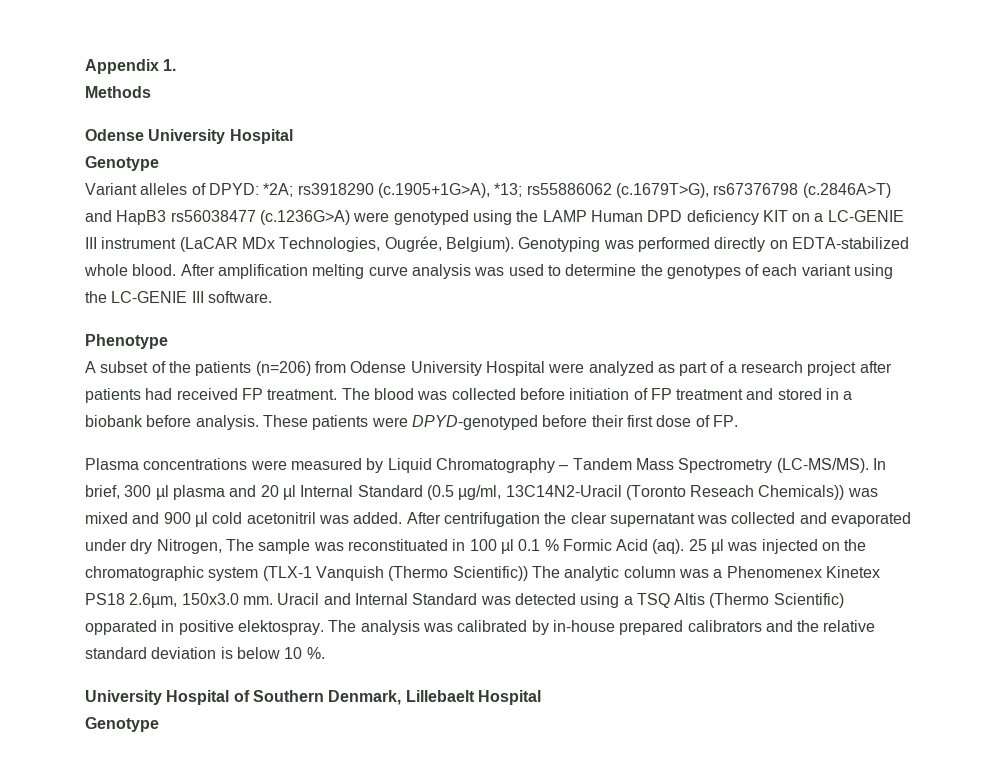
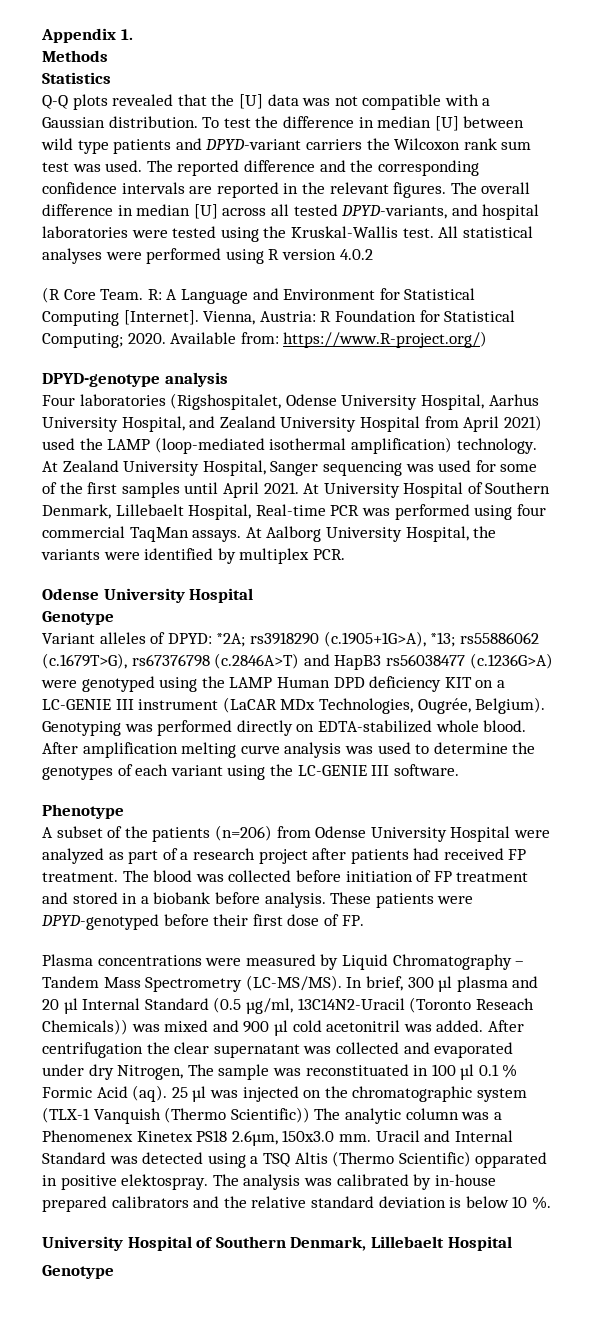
(151, 92) none -> [42,72,111,84] [42,94,491,110] [42,116,525,131] [41,138,532,154] [42,160,479,176] [42,182,531,198] [42,204,540,220] [42,226,533,242] [42,248,373,264] [42,287,476,304] [42,310,516,326] [42,331,488,348] [42,372,228,387] [42,393,539,410] [42,415,542,432] [42,437,537,454] [42,460,538,476] [42,482,551,498] [42,504,546,520] [42,526,497,542] [41,548,345,564] // Statistics // Q-Q plots revealed that the [U] data was not compatible with a Gaussian distribution. To test the difference in median [U] between wild type patients and DPYD-variant carriers the Wilcoxon rank sum test was used. The reported difference and the corresponding confidence intervals are reported in the relevant figures. The overall difference in median [U] across all tested DPYD-variants, and hospital laboratories were tested using the Kruskal-Wallis test. All statistical analyses were performed using R version 4.0.2 // (R Core Team. R: A Language and Environment for Statistical Computing [Internet]. Vienna, Austria: R Foundation for Statistical Computing; 2020. Available from: https://www.R-project.org/) // DPYD-genotype analysis // Four laboratories (Rigshospitalet, Odense University Hospital, Aarhus University Hospital, and Zealand University Hospital from April 2021) used the LAMP (loop-mediated isothermal amplification) technology. At Zealand University Hospital, Sanger sequencing was used for some of the first samples until April 2021. At University Hospital of Southern Denmark, Lillebaelt Hospital, Real-time PCR was performed using four commercial TaqMan assays. At Aalborg University Hospital, the variants were identified by multiplex PCR.

